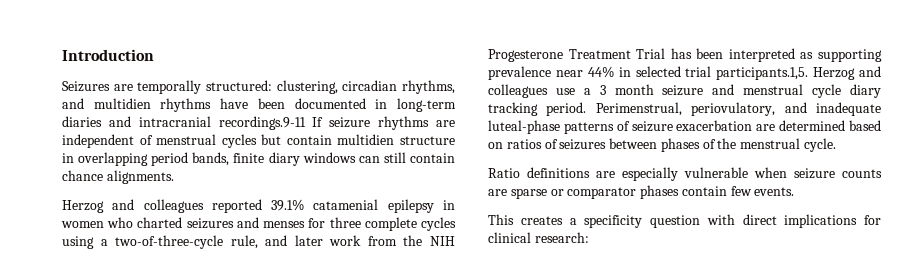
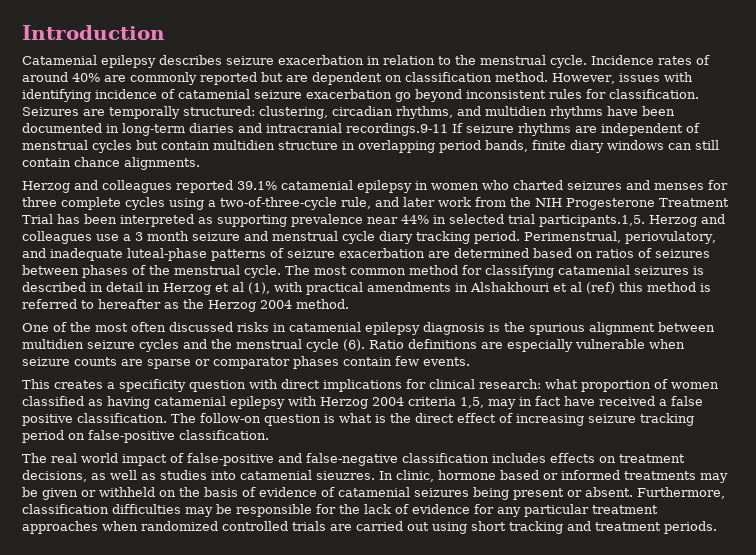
(154, 55) none -> [22,55,710,68] [22,72,693,85] [22,89,699,102] Catamenial epilepsy describes seizure exacerbation in relation to the menstrual cycle. Incidence rates of around 40% are commonly reported but are dependent on classification method. However, issues with identifying incidence of catamenial seizure exacerbation go beyond inconsistent rules for classification.
(837, 145) // -> [285,265,704,278] [22,282,711,295] [22,299,349,312] [22,322,715,335] [22,339,365,352] The most common method for classifying catamenial seizures is described in detail in Herzog et al (1), with practical amendments in Alshakhouri et al (ref) this method is referred to hereafter as the Herzog 2004 method. // One of the most often discussed risks in catamenial epilepsy diagnosis is the spurious alignment between multidien seizure cycles and the menstrual cycle (6).
(589, 237) none -> [545,379,719,392] [22,396,703,409] [22,413,694,426] [22,430,269,443] [22,453,685,466] [22,470,728,483] [22,487,725,500] [22,504,658,517] [22,521,717,534] what proportion of women classified as having catamenial epilepsy with Herzog 2004 criteria 1,5, may in fact have received a false positive classification. The follow-on question is what is the direct effect of increasing seizure tracking period on false-positive classification. // The real world impact of false-positive and false-negative classification includes effects on treatment decisions, as well as studies into catamenial sieuzres. In clinic, hormone based or informed treatments may be given or withheld on the basis of evidence of catamenial seizures being present or absent. Furthermore, classification difficulties may be responsible for the lack of evidence for any particular treatment approaches when randomized controlled trials are carried out using short tracking and treatment periods.

